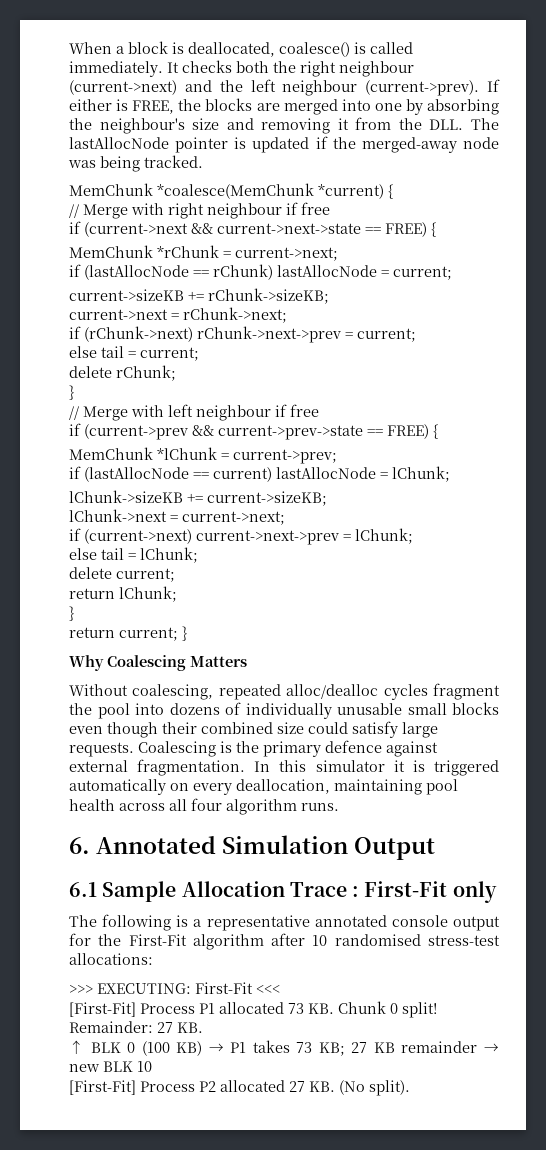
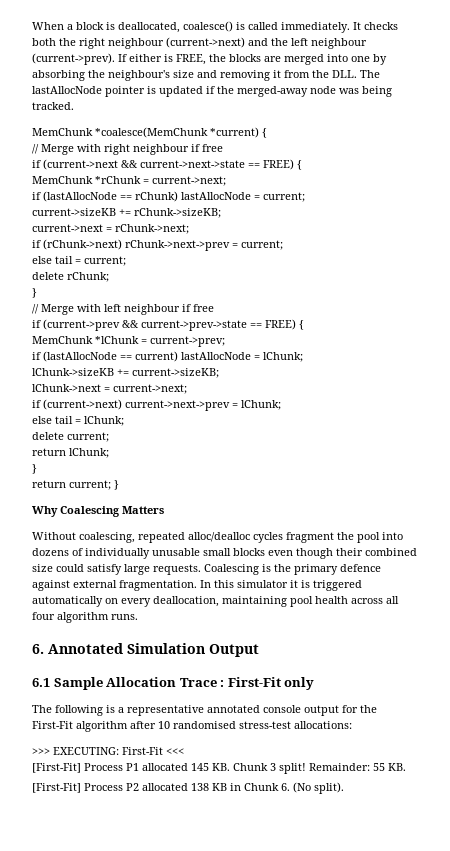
[288,1003,304,1014] 73 -> [191,763,209,771] 145
[390,1003,398,1014] 0 -> [270,763,276,771] 3
[157,1022,203,1033] [69,1040,500,1056] [69,1061,152,1072] 27 KB. // ↑ BLK 0 (100 KB) → P1 takes 73 KB; 27 KB remainder → new BLK 10 -> [373,763,406,771] 55 KB.
[289,1081,335,1092] 27 KB. -> [191,783,290,791] 138 KB in Chunk 6.

